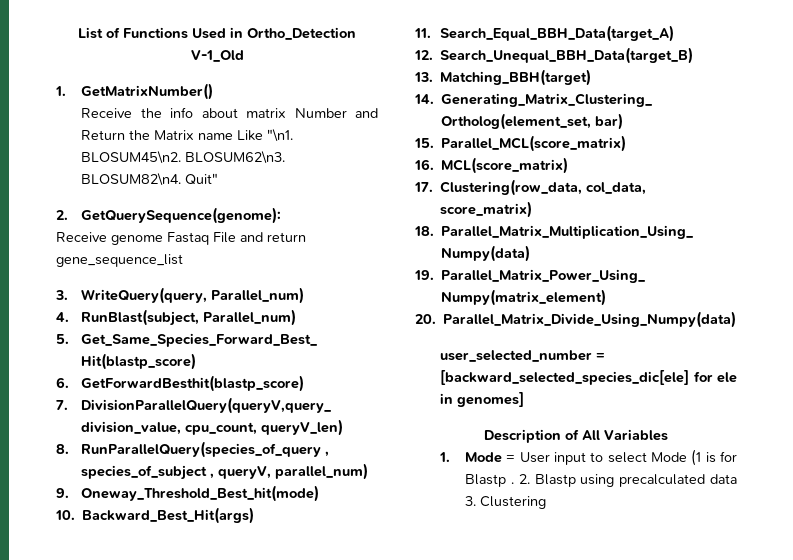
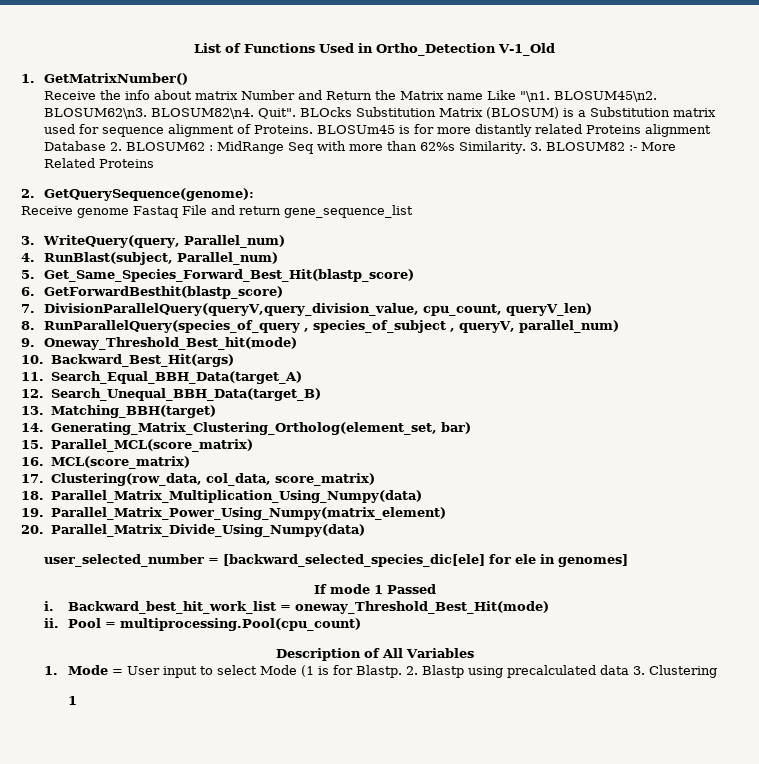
[185,173,219,185] Quit" -> [258,107,717,119] [44,124,712,137] [44,141,677,154] [44,158,155,168] Quit". BLOcks Substitution Matrix (BLOSUM) is a Substitution matrix used for sequence alignment of Proteins. BLOSUm45 is for more distantly related Proteins alignment Database 2. BLOSUM62 : MidRange Seq with more than 62%s Similarity. 3. BLOSUM82 :- More Related Proteins
(525, 399) none -> [313,584,436,594] [44,601,549,614] [44,618,361,631] // If mode 1 Passed // i. Backward_best_hit_work_list = oneway_Threshold_Best_Hit(mode) // ii. Pool = multiprocessing.Pool(cpu_count)
[465,474,514,487] Blastp . -> [355,665,402,678] Blastp.
(547, 502) none -> [67,696,77,705] // 1

